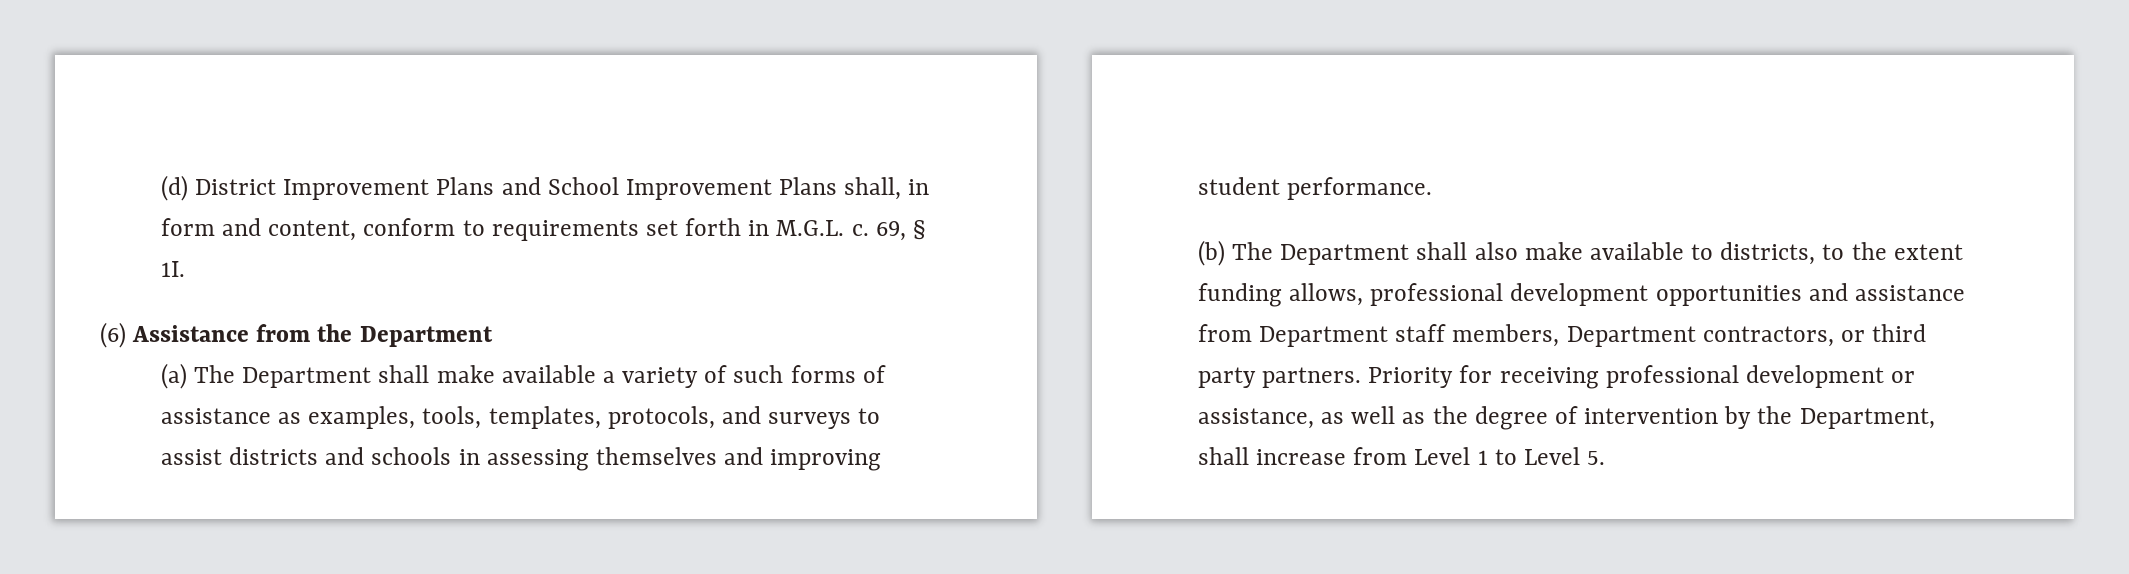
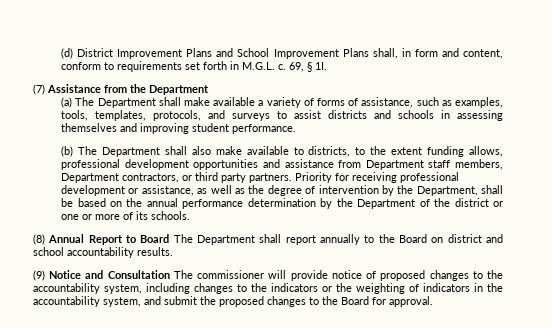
[100,322,126,348] (6) -> [33,84,45,95] (7)
[733,365,784,383] such -> (314, 102) none
[161,408,272,424] assistance -> [361,97,439,108] assistance, such
[1256,447,1606,465] increase from Level 1 to Level 5. -> [61,198,504,209] [61,211,191,220] [33,234,503,245] [33,247,173,258] [33,270,503,281] [33,283,503,294] [33,296,433,307] be based on the annual performance determination by the Department of the district or one or more of its schools. // (8) Annual Report to Board The Department shall report annually to the Board on district and school accountability results. // (9) Notice and Consultation The commissioner will provide notice of proposed changes to the accountability system, including changes to the indicators or the weighting of indicators in the accountability system, and submit the proposed changes to the Board for approval.

